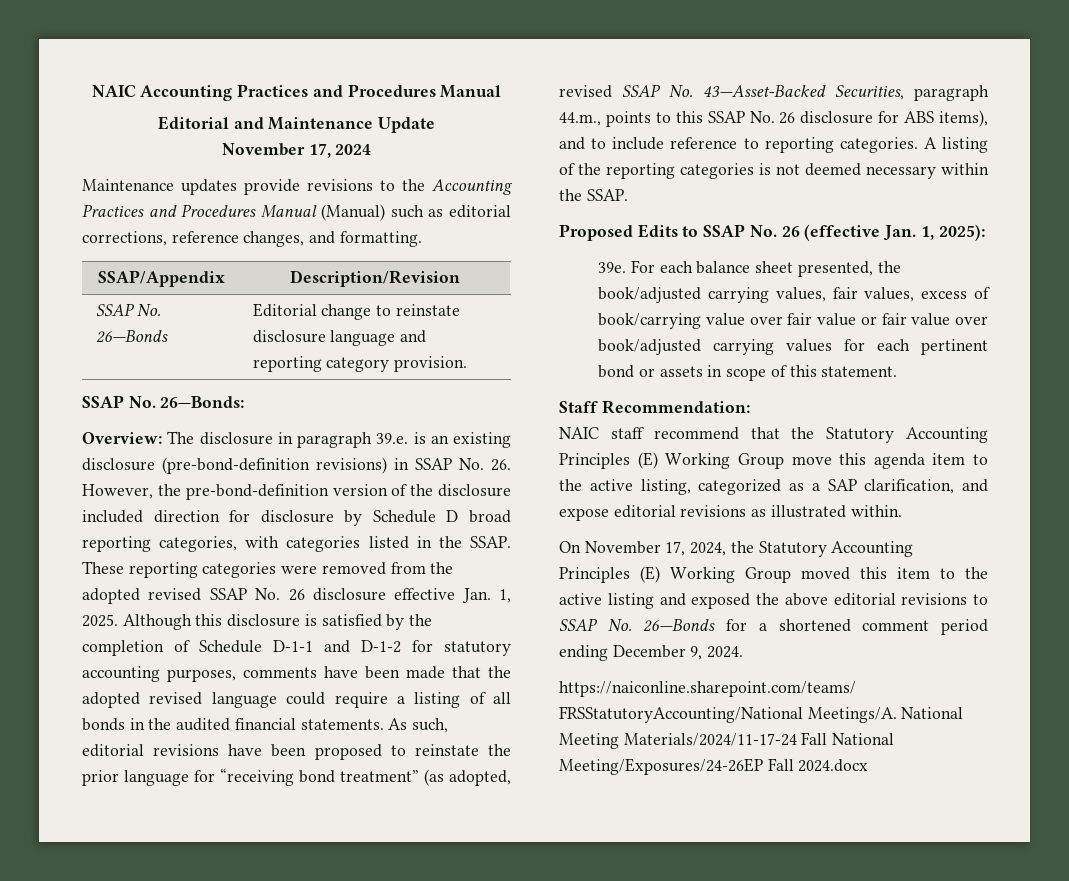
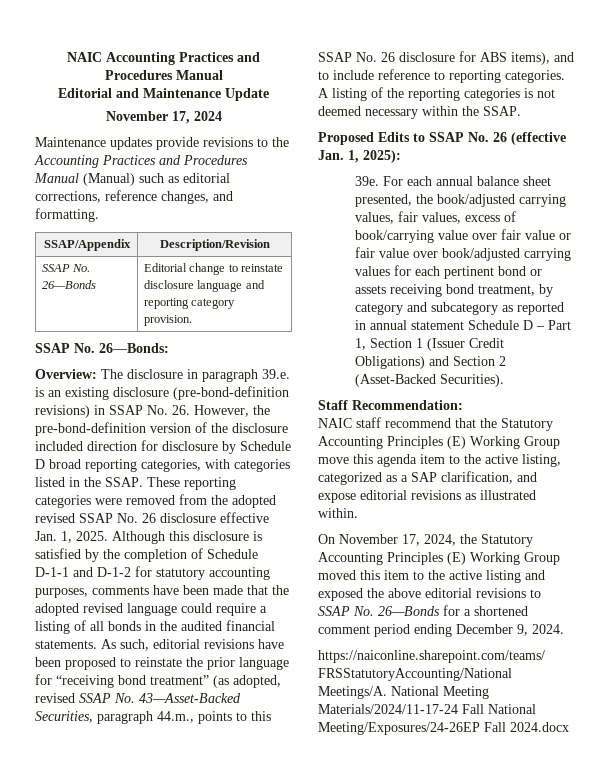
(693, 267) none -> [436,176,474,186] annual
[707,365,898,381] in scope of this statement. -> [390,284,554,297] [355,302,565,315] [355,320,572,330] [355,338,505,351] [355,356,507,369] [355,374,505,387] receiving bond treatment, by category and subcategory as reported in annual statement Schedule D – Part 1, Section 1 (Issuer Credit Obligations) and Section 2 (Asset-Backed Securities).

